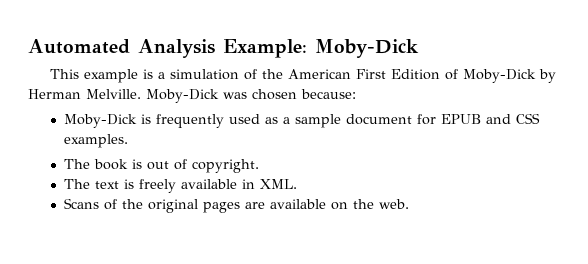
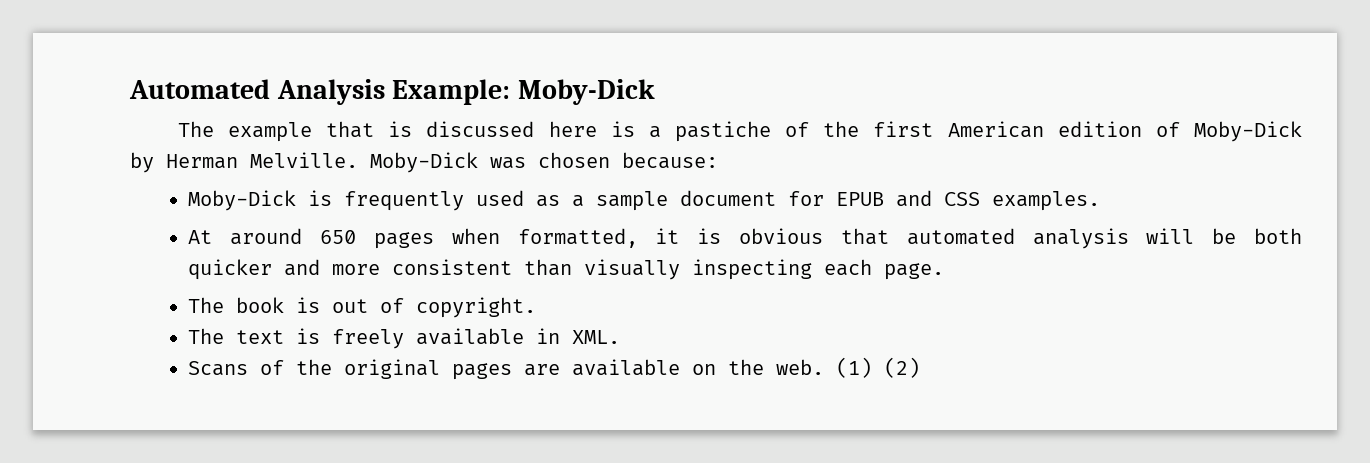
[49,69,138,83] This example -> [177,121,597,142] The example that is discussed here
[169,69,440,80] simulation of the American First Edition -> [674,121,1142,142] pastiche of the first American edition
(128, 141) none -> [188,228,1302,249] [188,259,945,280] // At around 650 pages when formatted, it is obvious that automated analysis will be both quicker and more consistent than visually inspecting each page.
(409, 204) none -> [836,357,921,378] (1) (2)

